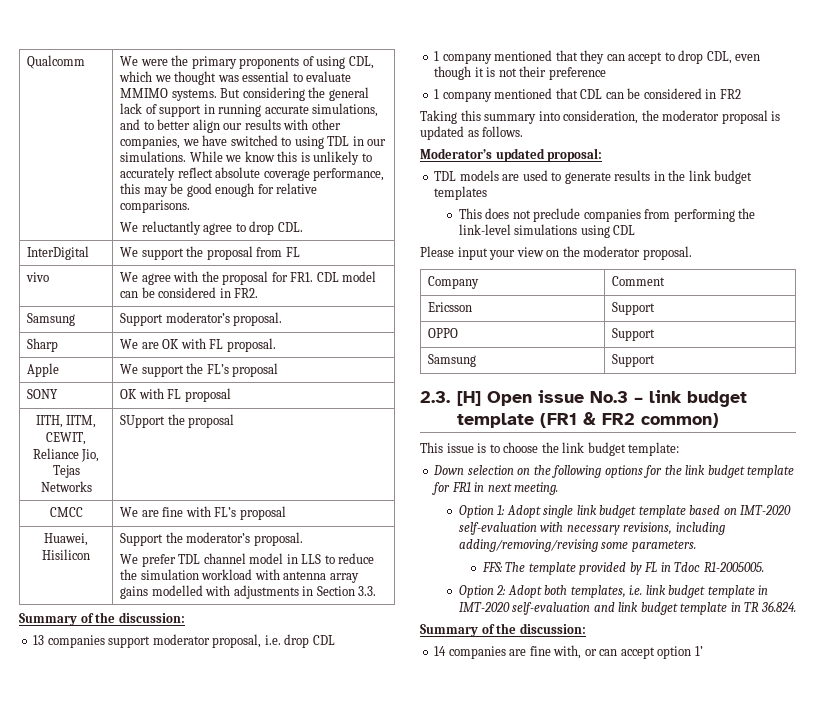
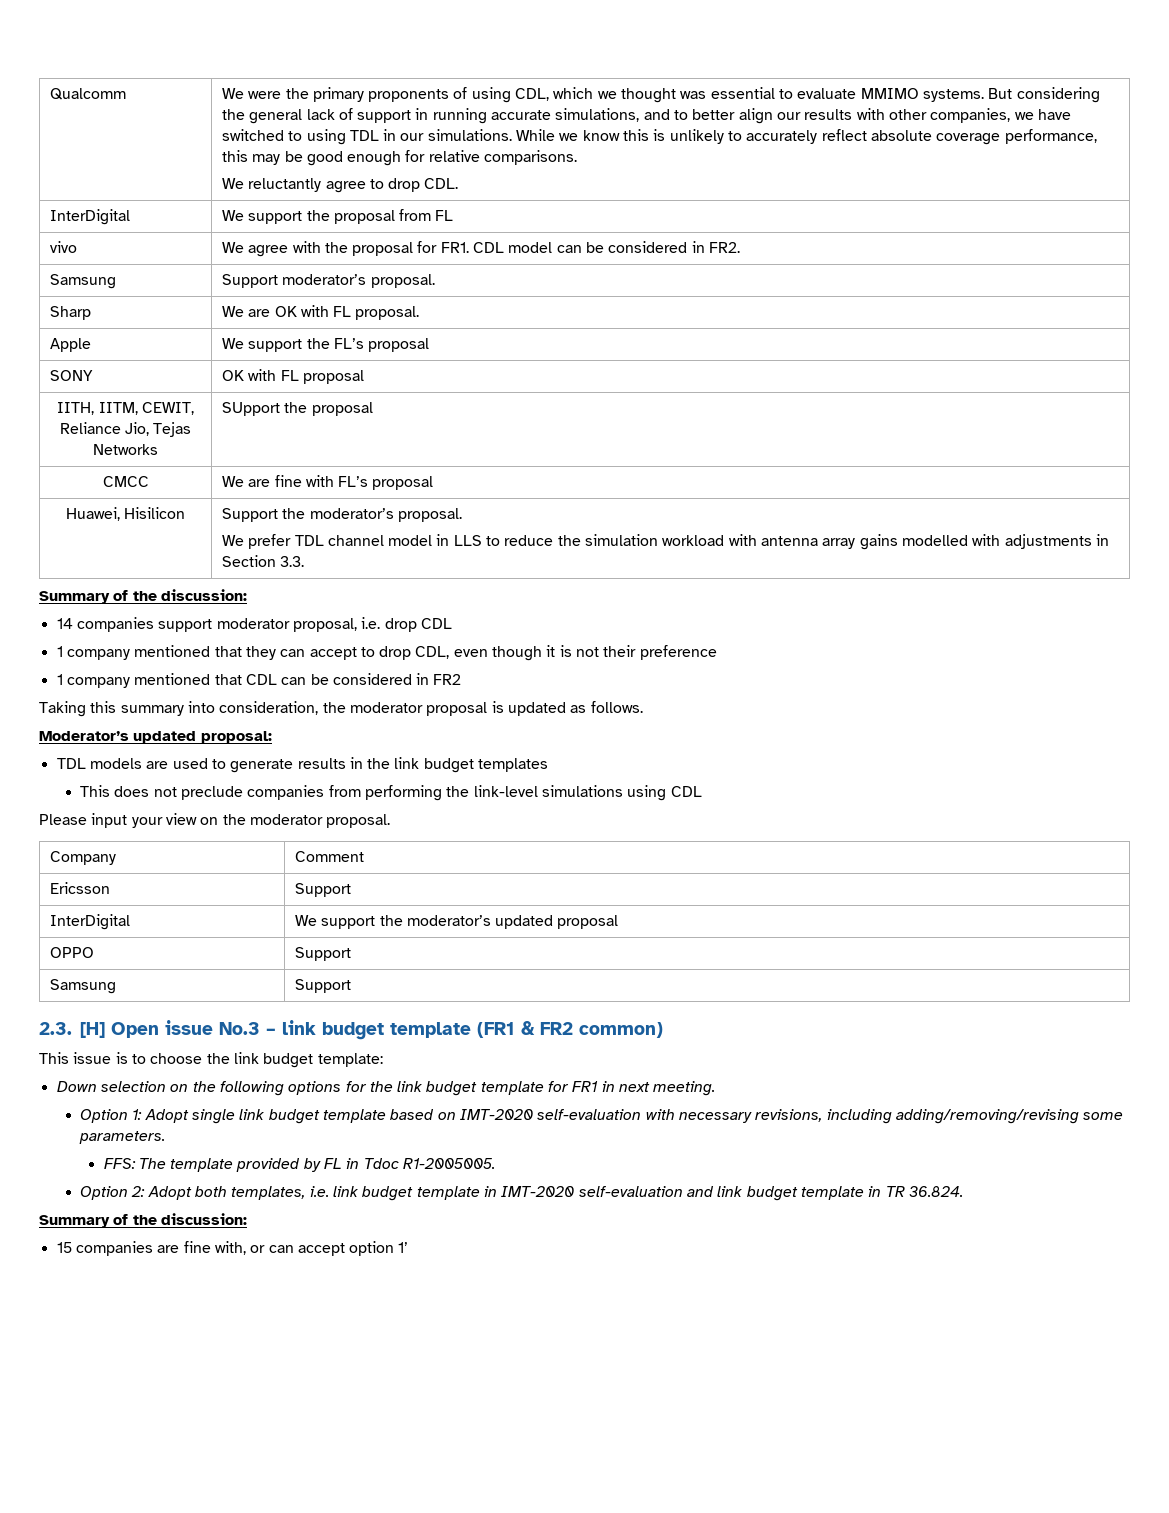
[33,635,45,645] 13 -> [56,618,73,629] 14
(656, 308) none -> [49,914,130,930] [294,915,619,929] // InterDigital | We support the moderator’s updated proposal
[434,646,447,656] 14 -> [56,1242,72,1253] 15

